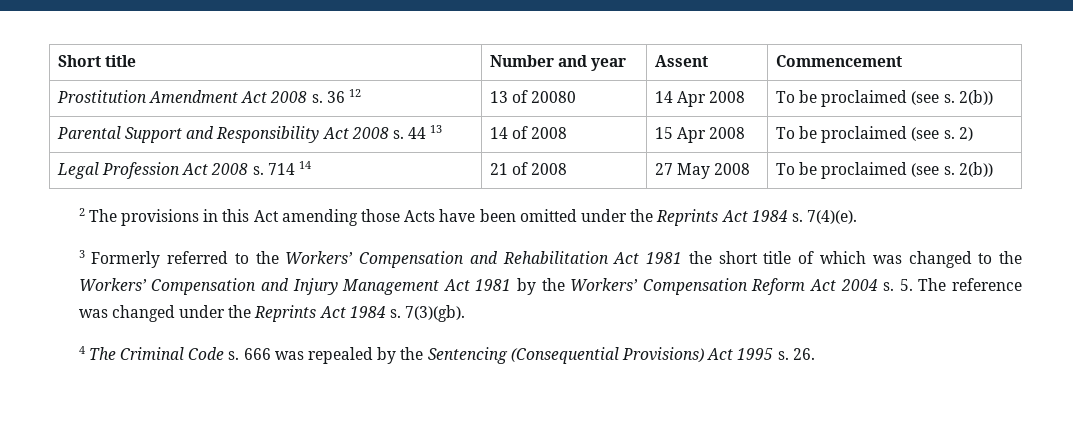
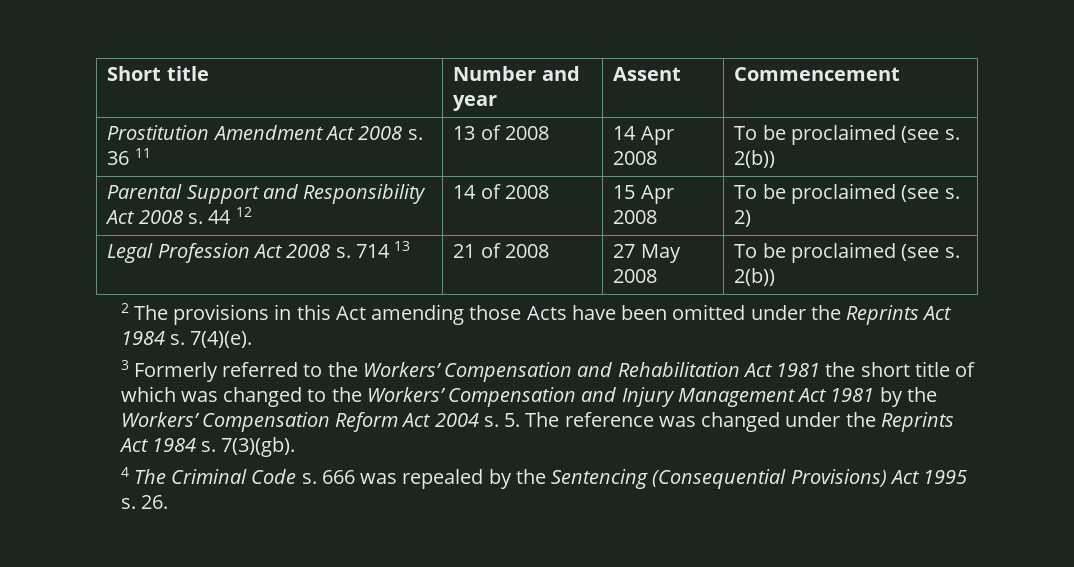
[348,89,361,97] 12 -> [134,148,151,158] 11
[531,91,577,103] 20080 -> [505,126,550,140] 2008
[430,125,443,133] 13 -> [235,207,252,217] 12
[298,161,311,169] 14 -> [394,241,411,251] 13

